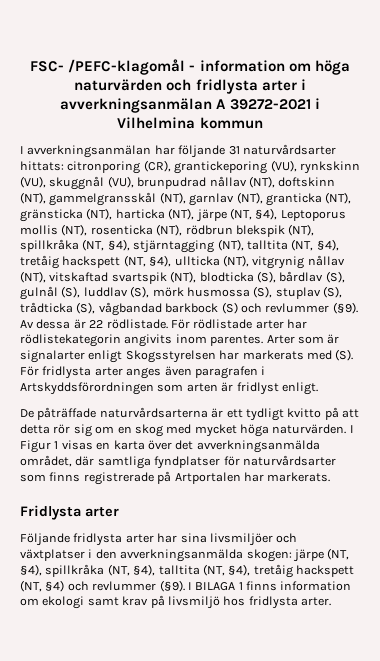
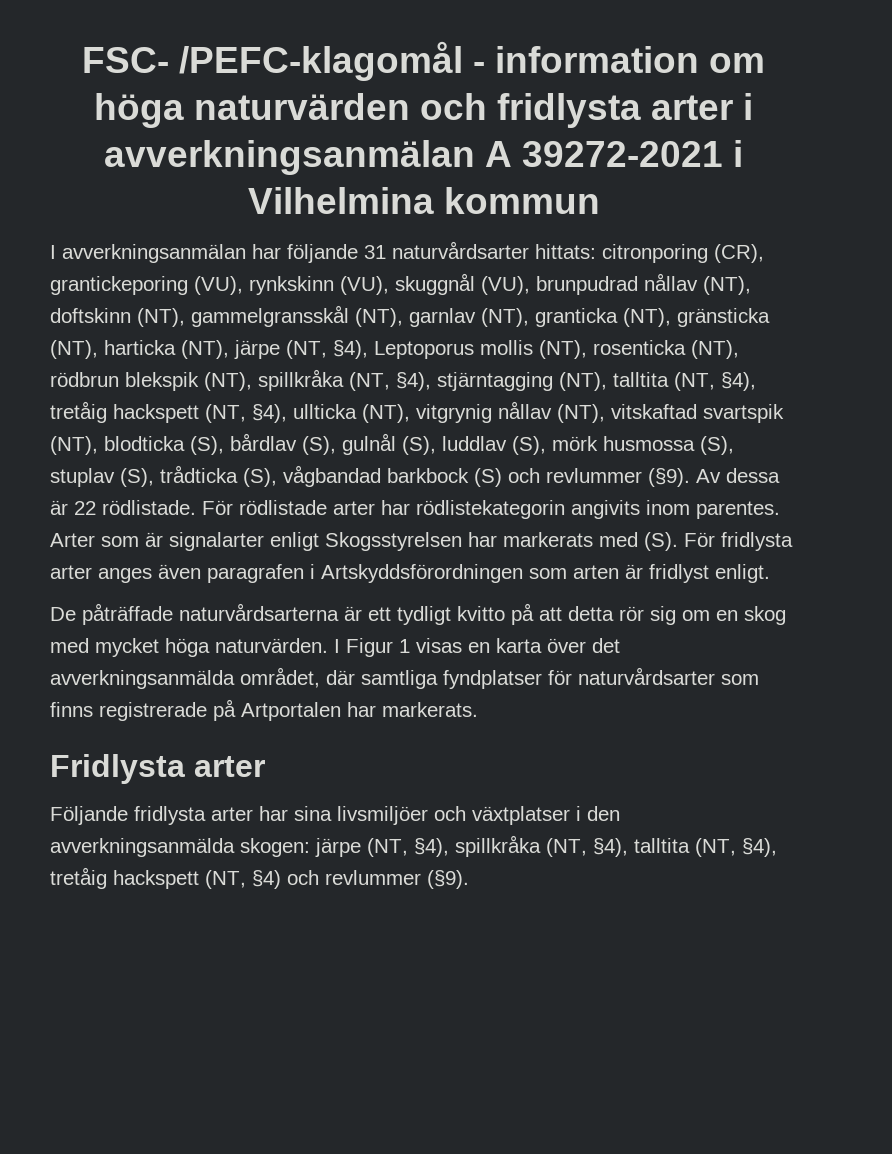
[187,581,352,591] [20,595,331,609] I BILAGA 1 finns information om ekologi samt krav på livsmiljö hos fridlysta arter. -> (469, 879) none

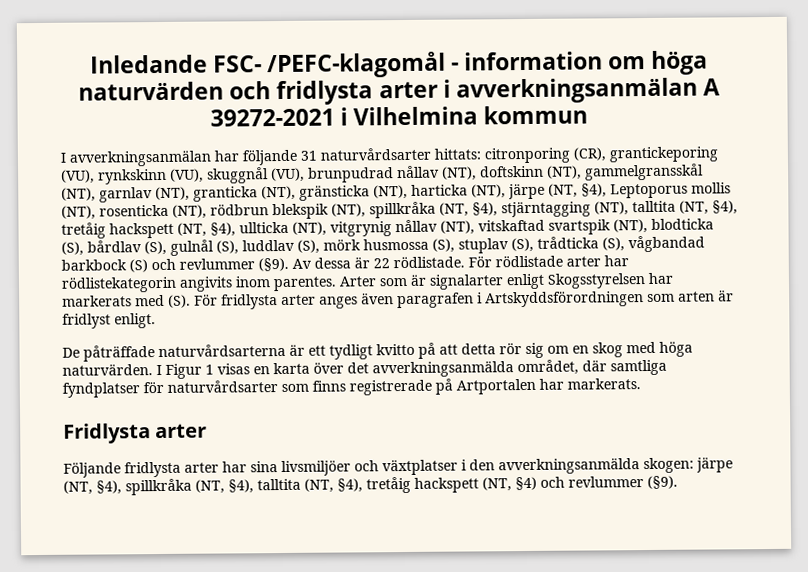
(82, 60) none -> [89,54,208,74] Inledande
[95,638,159,657] mycket -> (656, 347) none

